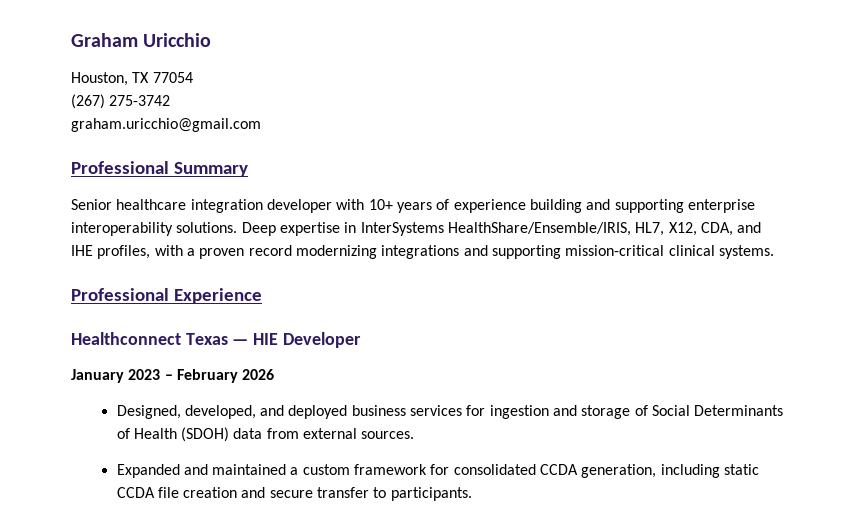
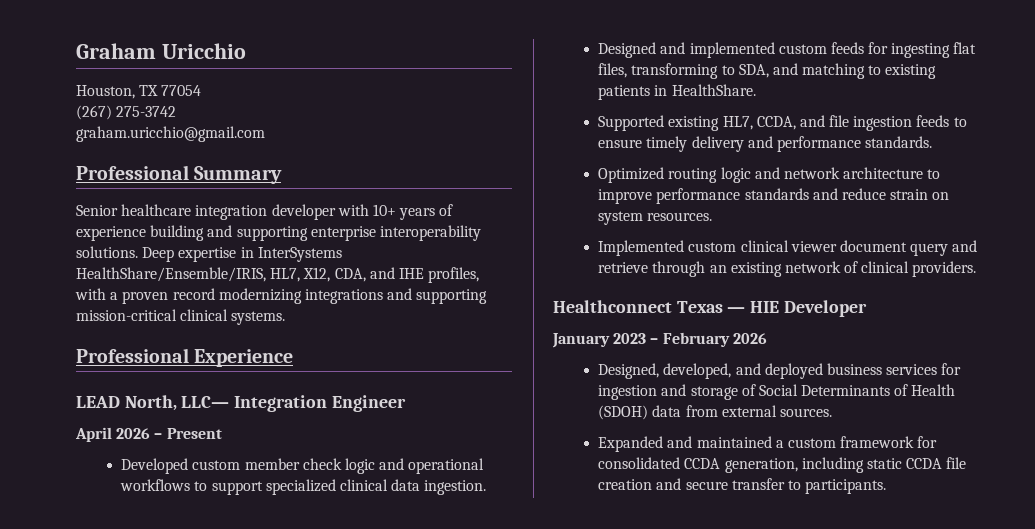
(262, 296) none -> [76,395,406,412] [75,427,222,442] [121,458,485,474] [120,479,487,495] [598,42,977,58] [598,63,937,79] [598,84,756,100] [598,115,967,131] [598,136,933,152] [598,167,941,183] [598,188,950,204] [598,211,713,225] [598,240,978,256] [598,261,977,277] // LEAD North, LLC— Integration Engineer // April 2026 – Present // Developed custom member check logic and operational workflows to support specialized clinical data ingestion. // Designed and implemented custom feeds for ingesting flat files, transforming to SDA, and matching to existing patients in HealthShare. // Supported existing HL7, CCDA, and file ingestion feeds to ensure timely delivery and performance standards. // Optimized routing logic and network architecture to improve performance standards and reduce strain on system resources. // Implemented custom clinical viewer document query and retrieve through an existing network of clinical providers.

